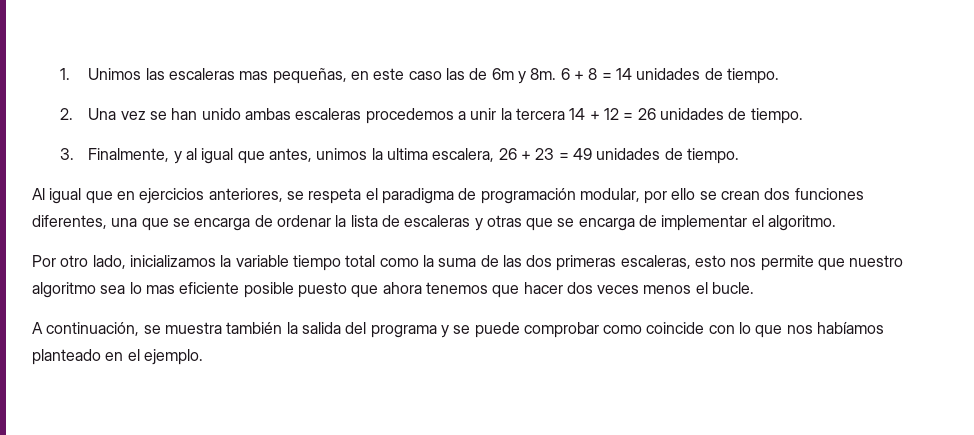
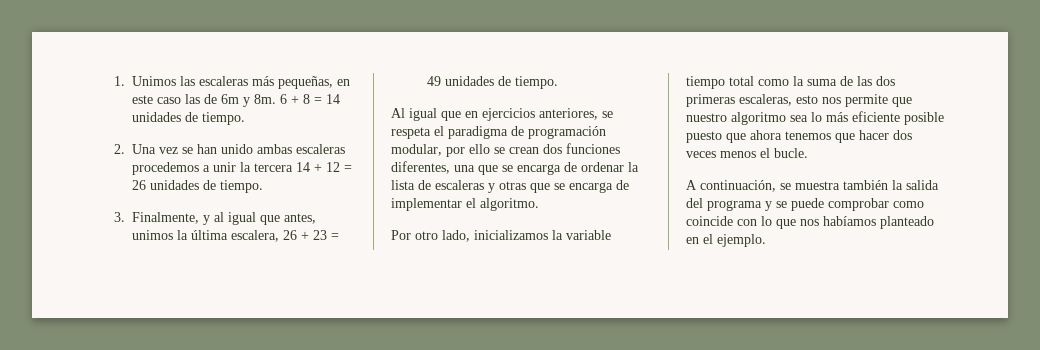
[239,71,269,80] mas -> [251,76,274,86] más
[387,148,429,160] ultima -> [190,230,228,240] última
[145,285,175,294] mas -> [826,112,848,122] más

